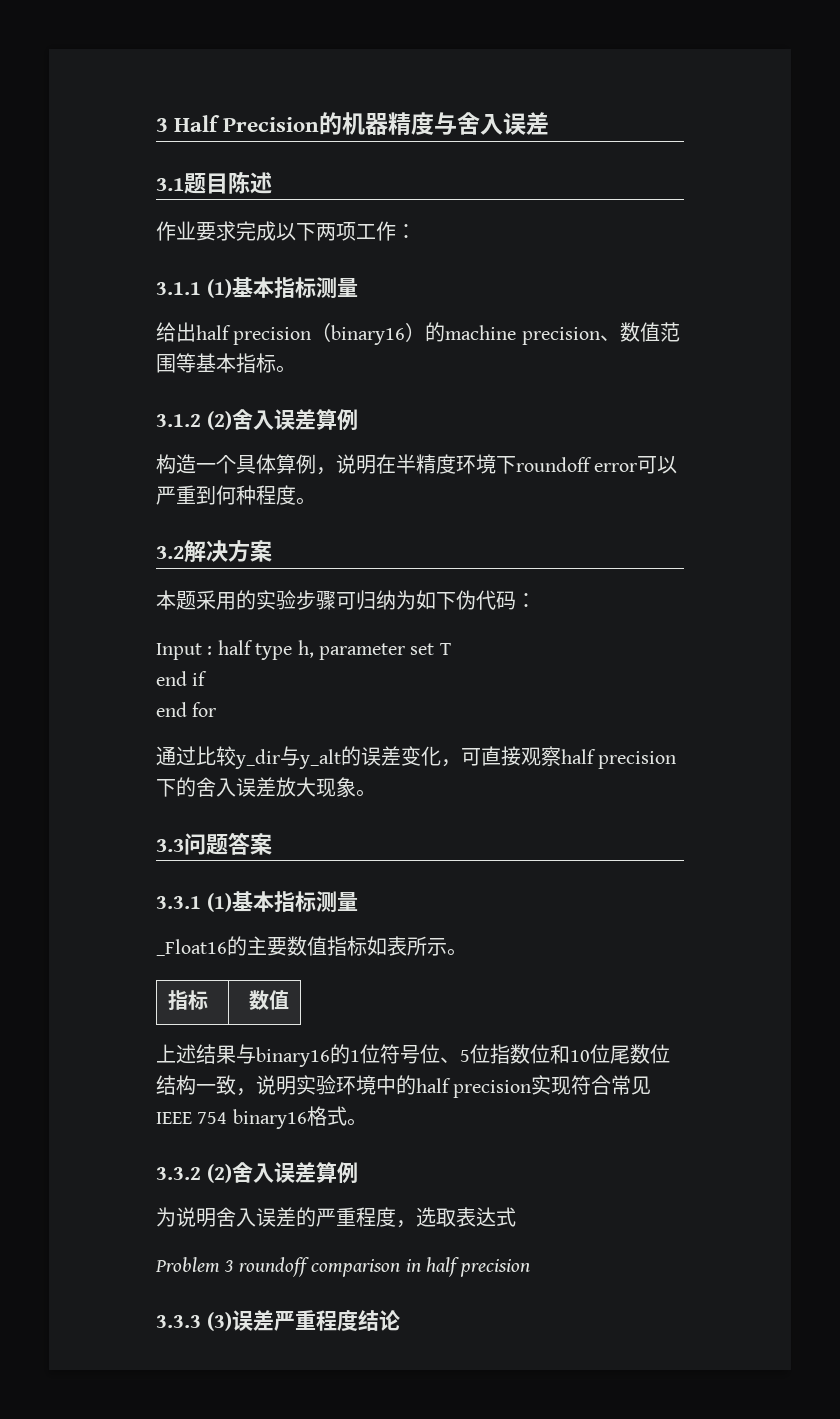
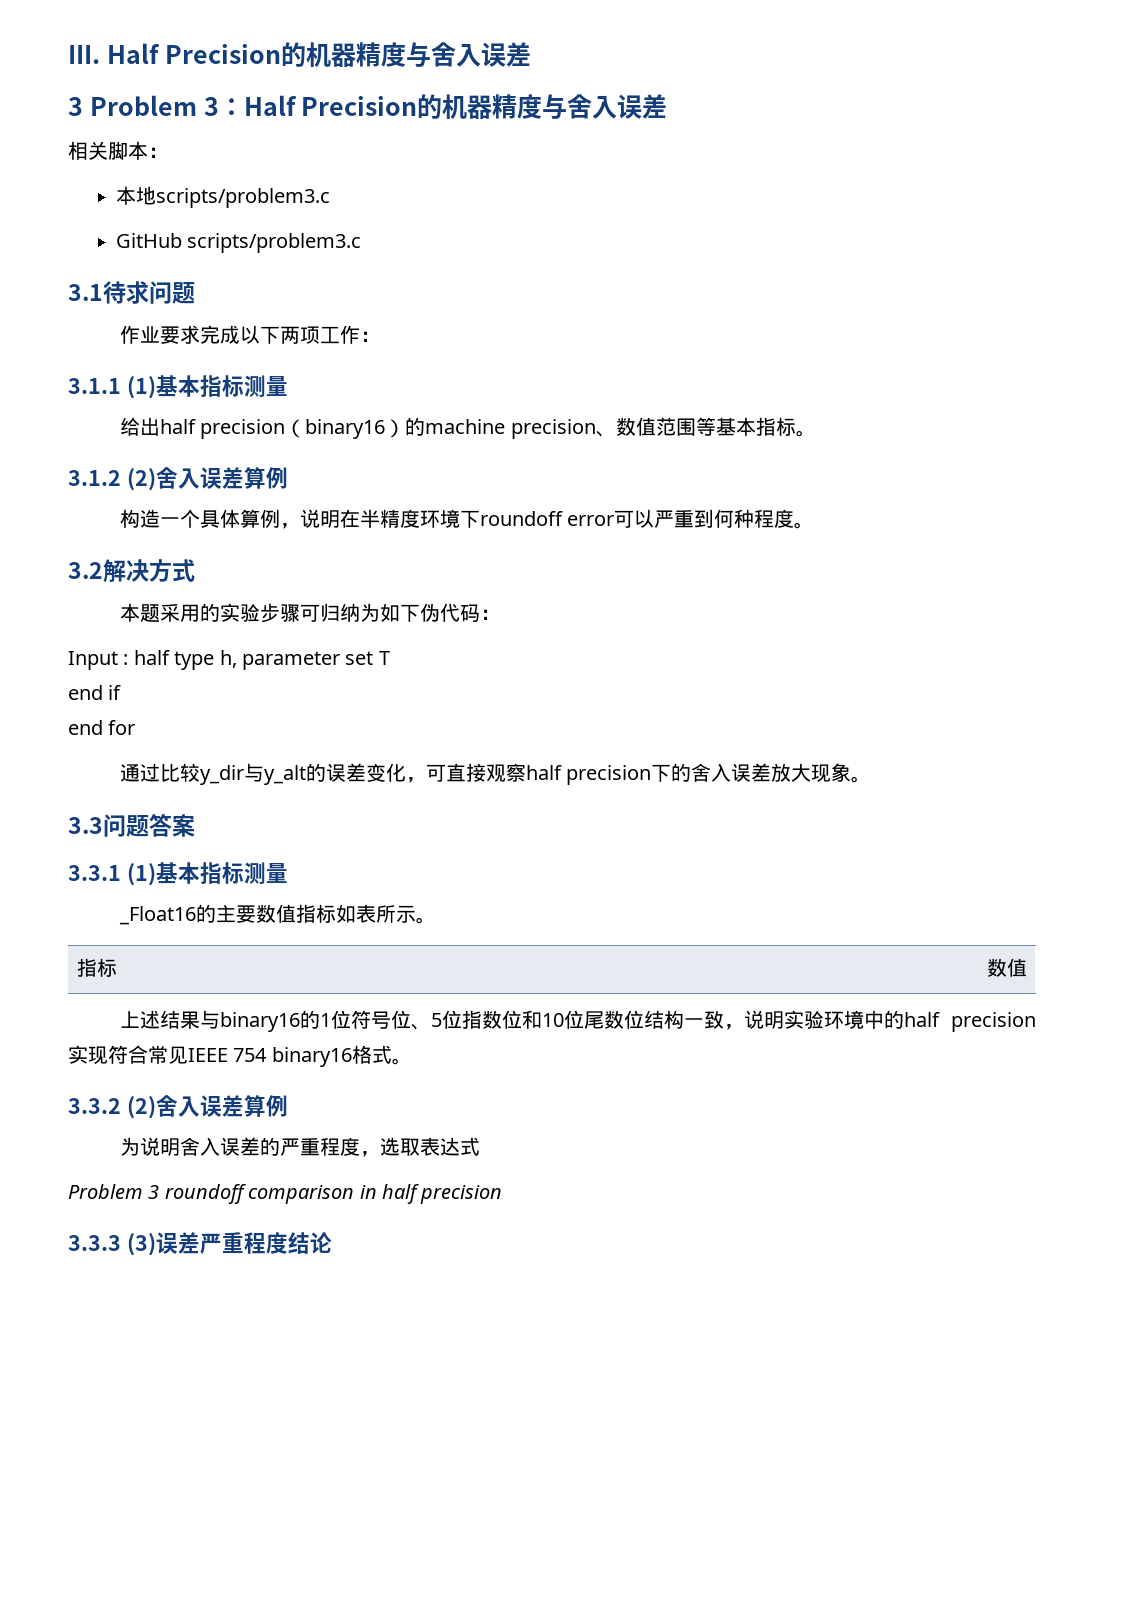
[156,112,550,136] 3 Half Precision的机器精度与舍入误差 -> [68,42,531,67] [68,94,668,119] [68,141,168,160] [115,186,330,208] [115,233,362,253] III. Half Precision的机器精度与舍入误差 // 3 Problem 3：Half Precision的机器精度与舍入误差 // 相关脚本： // 本地scripts/problem3.c // GitHub scripts/problem3.c
[184,171,272,194] 题目陈述 -> [103,281,195,304] 待求问题
[250,540,272,562] 案 -> [172,559,195,582] 式

